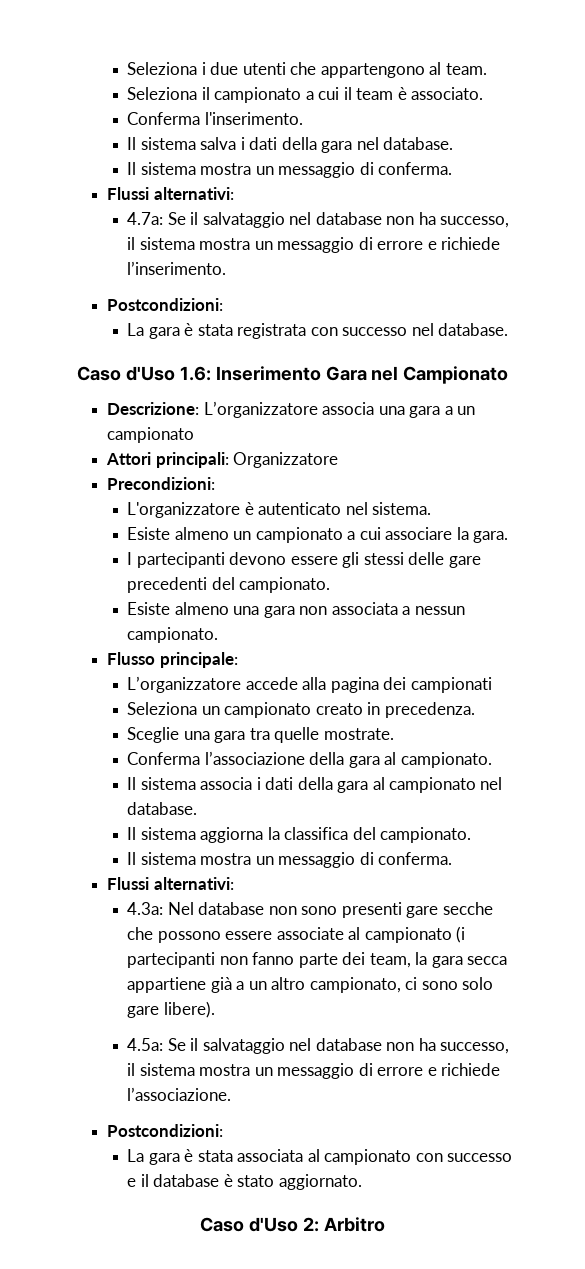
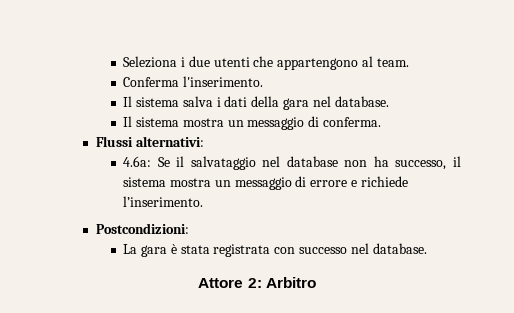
[127,87,484,103] // Seleziona il campionato a cui il team è associato. -> (409, 62) none
[127,212,164,225] 4.7a: -> [123,156,152,167] 4.6a:
[76,366,509,384] [107,401,475,418] [107,427,195,443] [106,452,339,468] [107,477,216,490] [127,502,432,518] [127,527,509,543] [127,552,481,568] [127,577,331,593] [127,602,465,618] [127,627,219,643] [107,652,238,668] [127,676,492,693] [127,702,475,718] [127,727,394,743] [127,751,492,768] [127,777,503,793] [127,802,198,815] [127,827,472,843] [127,852,453,868] [107,877,234,890] [127,902,493,918] [127,926,466,943] [127,952,508,968] [127,977,494,993] [127,1001,215,1018] [127,1038,510,1054] [127,1063,501,1079] [127,1087,232,1101] [107,1124,224,1137] [127,1149,513,1165] [127,1174,362,1190] [200,1217,299,1232] Caso d'Uso 1.6: Inserimento Gara nel Campionato // Descrizione: L’organizzatore associa una gara a un campionato // Attori principali: Organizzatore // Precondizioni: // L'organizzatore è autenticato nel sistema. // Esiste almeno un campionato a cui associare la gara. // I partecipanti devono essere gli stessi delle gare precedenti del campionato. // Esiste almeno una gara non associata a nessun campionato. // Flusso principale: // L’organizzatore accede alla pagina dei campionati // Seleziona un campionato creato in precedenza. // Sceglie una gara tra quelle mostrate. // Conferma l’associazione della gara al campionato. // Il sistema associa i dati della gara al campionato nel database. // Il sistema aggiorna la classifica del campionato. // Il sistema mostra un messaggio di conferma. // Flussi alternativi: // 4.3a: Nel database non sono presenti gare secche che possono essere associate al campionato (i partecipanti non fanno parte dei team, la gara secca appartiene già a un altro campionato, ci sono solo gare libere). // 4.5a: Se il salvataggio nel database non ha successo, il sistema mostra un messaggio di errore e richiede l’associazione. // Postcondizioni: // La gara è stata associata al campionato con successo e il database è stato aggiornato. // Caso d'Uso -> [198,278,244,288] Attore

